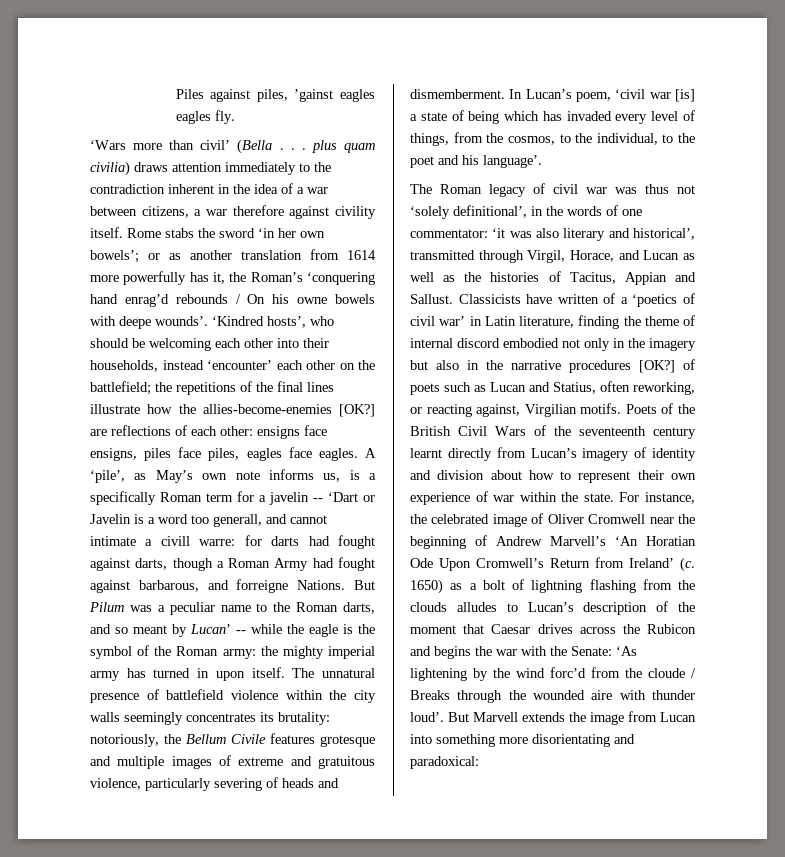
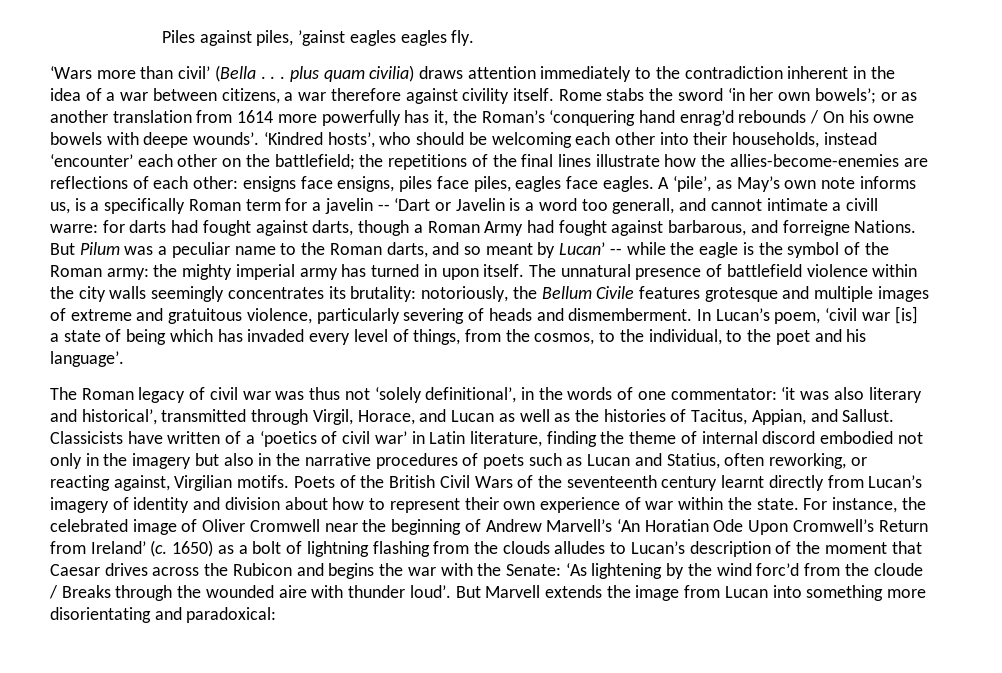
[339,404,375,417] [OK?] -> (899, 160) none
[624,272,667,285] Appian -> [751,409,806,425] Appian,
[639,360,675,373] [OK?] -> (458, 461) none

